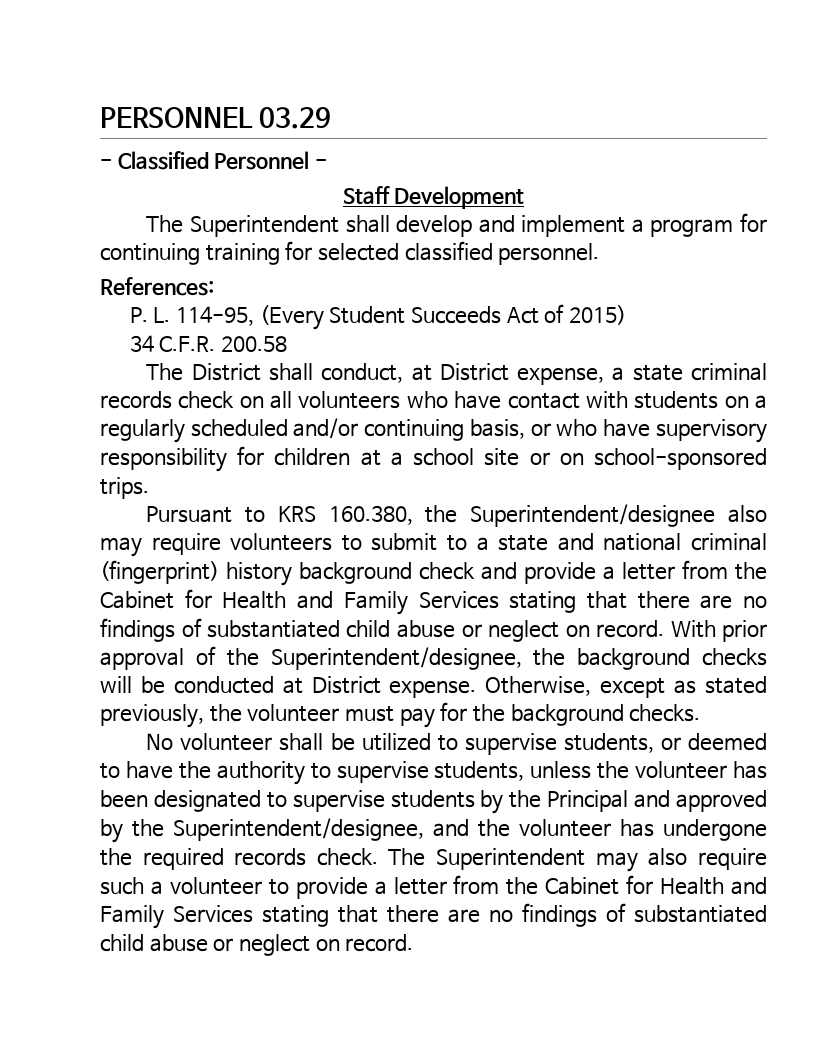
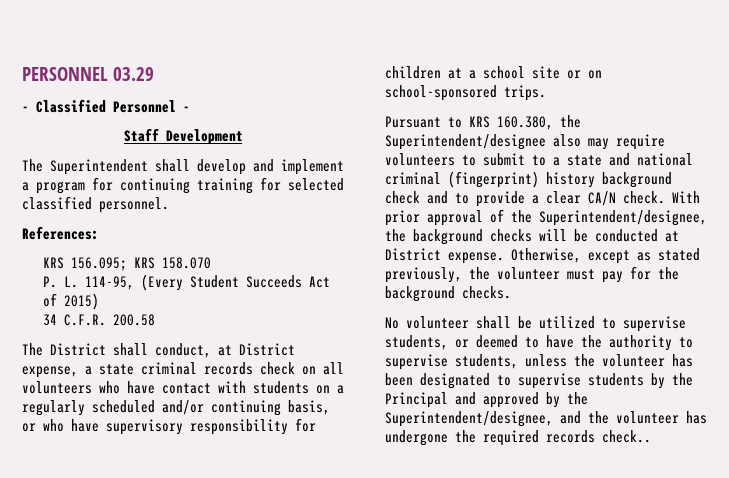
(214, 286) none -> [43,257,212,271] // KRS 156.095; KRS 158.070
[524,560,768,584] [100,589,767,615] [100,618,665,642] provide a letter from the Cabinet for Health and Family Services stating that there are no findings of substantiated child abuse or neglect on record. -> [455,191,665,207] to provide a clear CA/N check.
[316,848,768,872] [100,875,768,899] [100,903,768,929] [100,934,414,956] check. The Superintendent may also require such a volunteer to provide a letter from the Cabinet for Health and Family Services stating that there are no findings of substantiated child abuse or neglect on record. -> [602,430,651,443] check..

